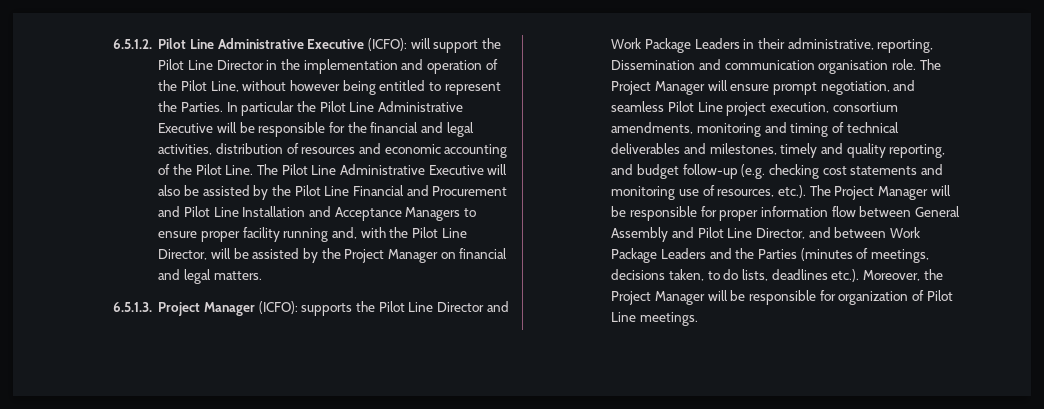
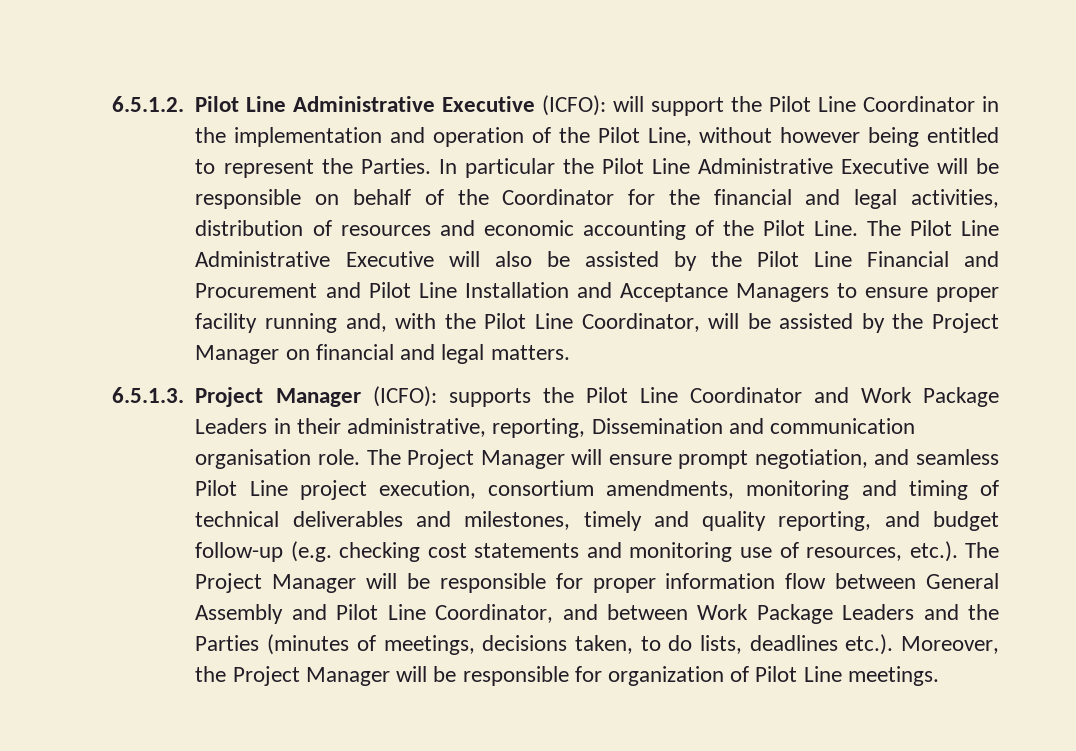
[216,60,264,70] Director -> [863,96,976,112] Coordinator
(326, 129) none -> [315,189,615,205] on behalf of the Coordinator
[158,249,208,260] Director, -> [581,313,700,332] Coordinator,
[436,302,484,312] Director -> [689,387,802,403] Coordinator
[755,228,805,239] Director, -> [435,604,554,623] Coordinator,

